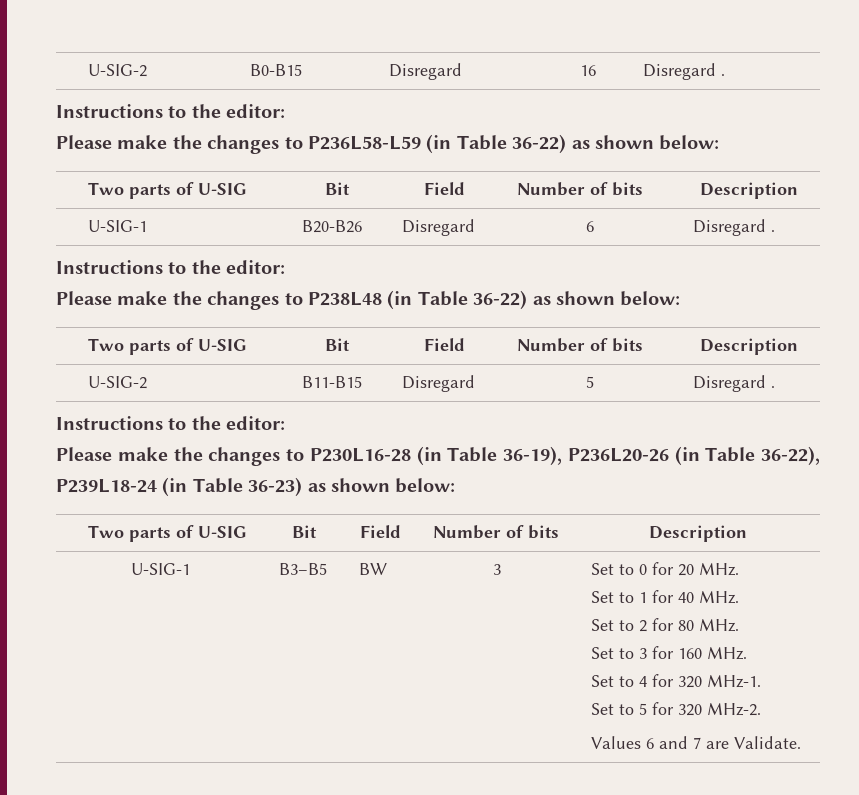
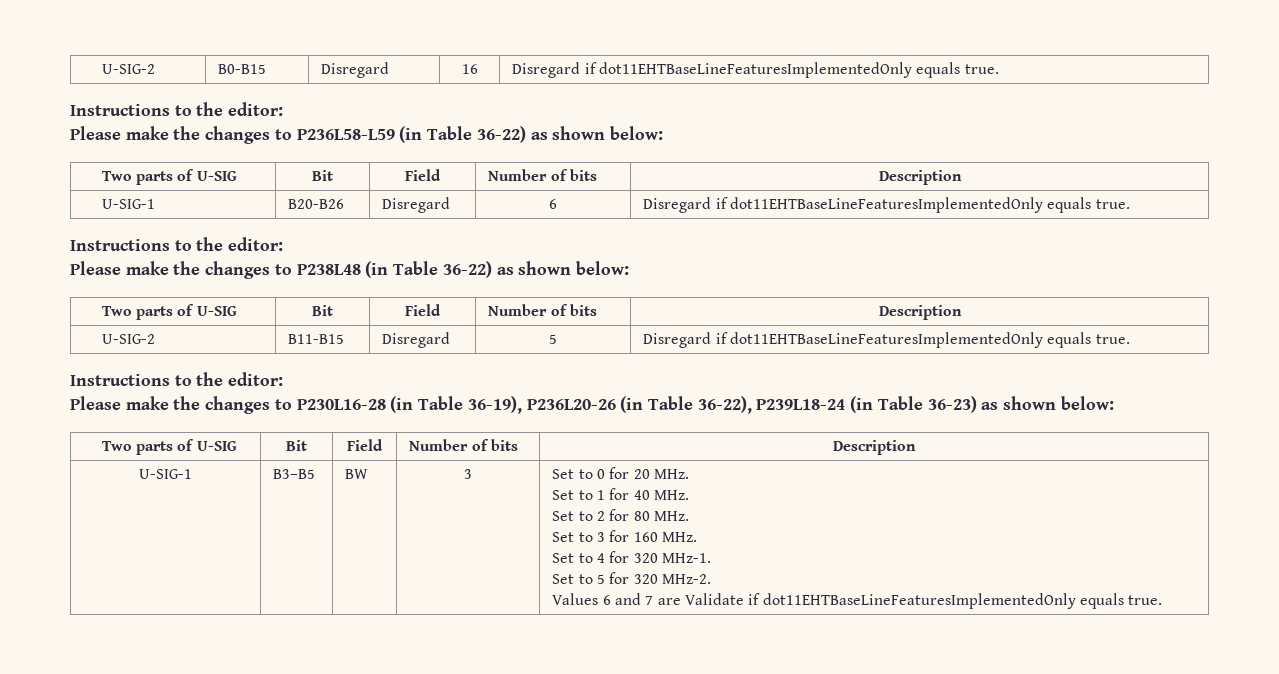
[720,73,725,76] . -> [584,62,999,78] if dot11EHTBaseLineFeaturesImplementedOnly equals true.
[770,229,775,232] . -> [715,197,1130,213] if dot11EHTBaseLineFeaturesImplementedOnly equals true.
[770,385,775,388] . -> [715,332,1130,348] if dot11EHTBaseLineFeaturesImplementedOnly equals true.
[733,736,801,749] Validate. -> [684,593,1163,609] Validate if dot11EHTBaseLineFeaturesImplementedOnly equals true.

